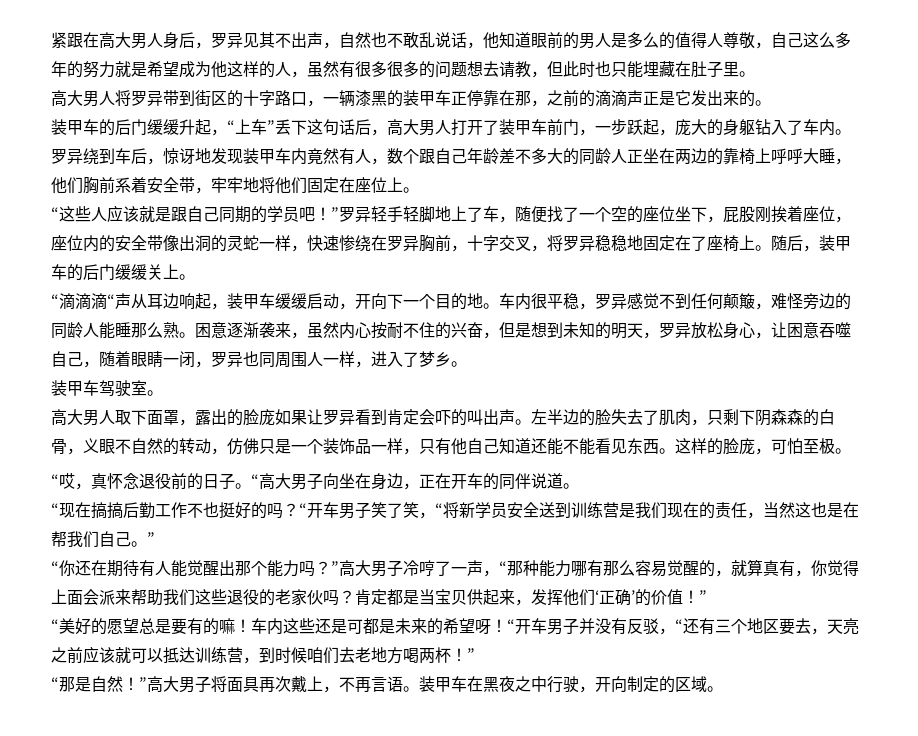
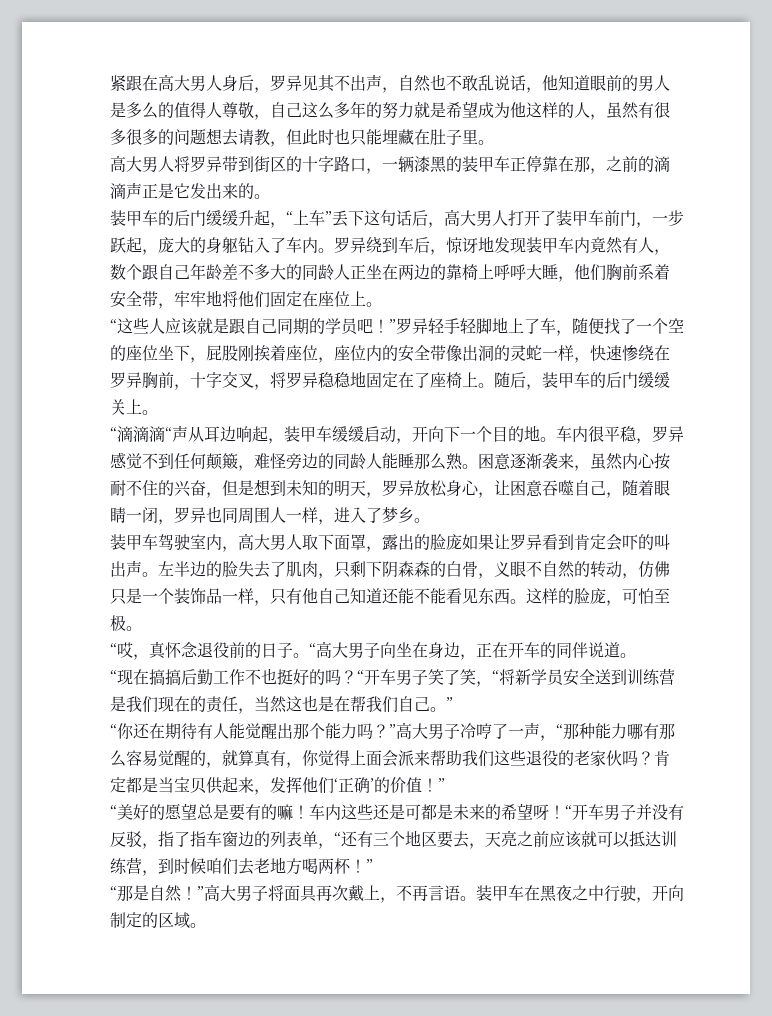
[147,390,163,396] 。 // -> [206,534,238,552] 内，
(675, 631) none -> [158,831,334,849] 指了指车窗边的列表单，

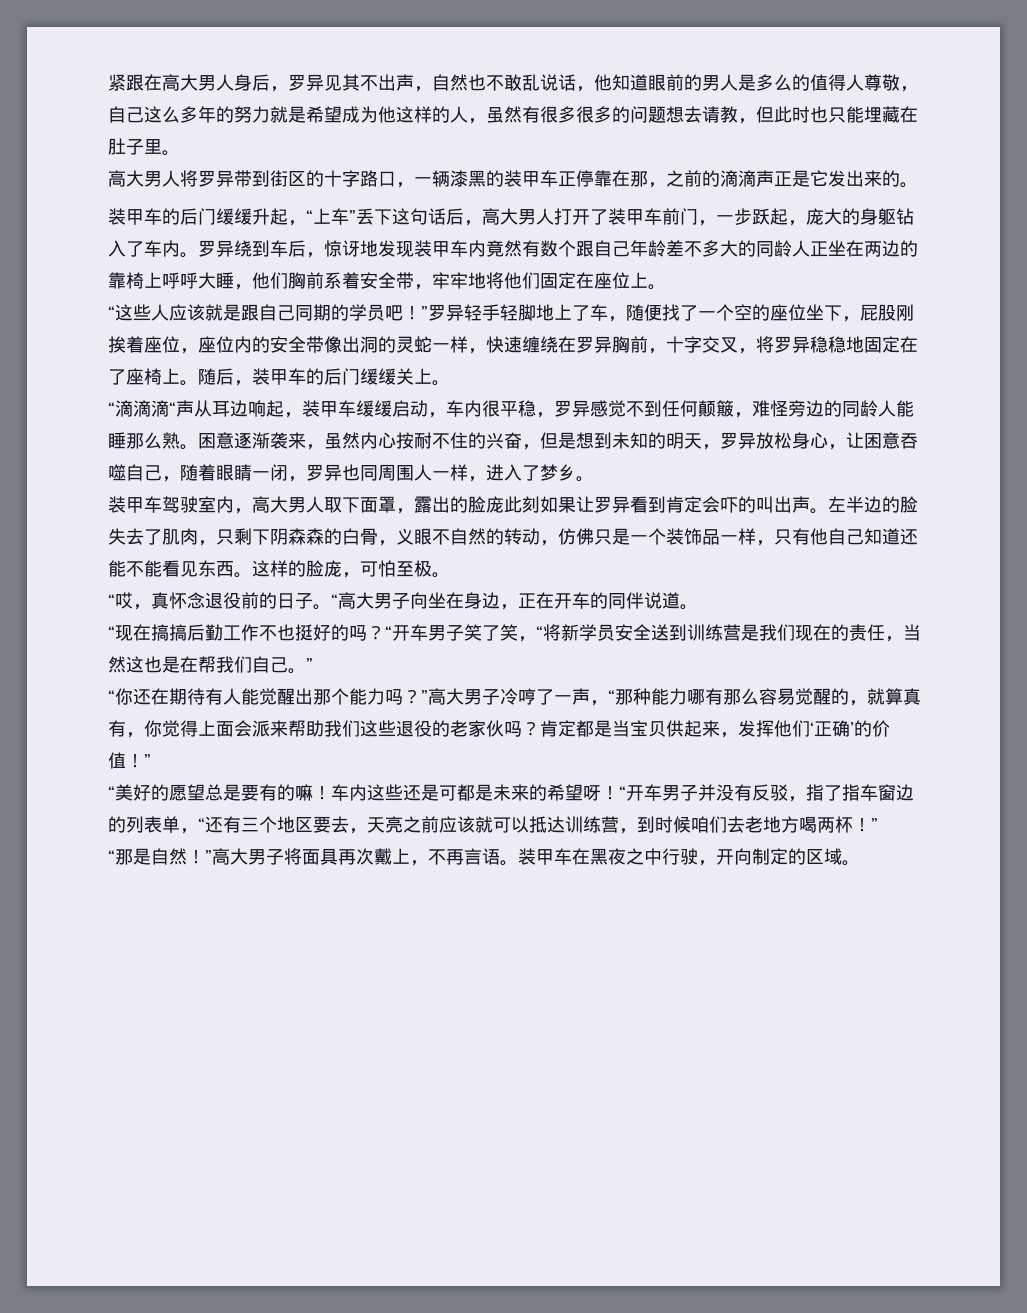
[638,237,670,255] 人， -> (540, 248) none
[622,345,638,361] 惨 -> [522,336,540,353] 缠
[412,425,556,442] 开向下一个目的地。 -> (446, 415) none
(462, 542) none -> [504,496,540,513] 此刻

